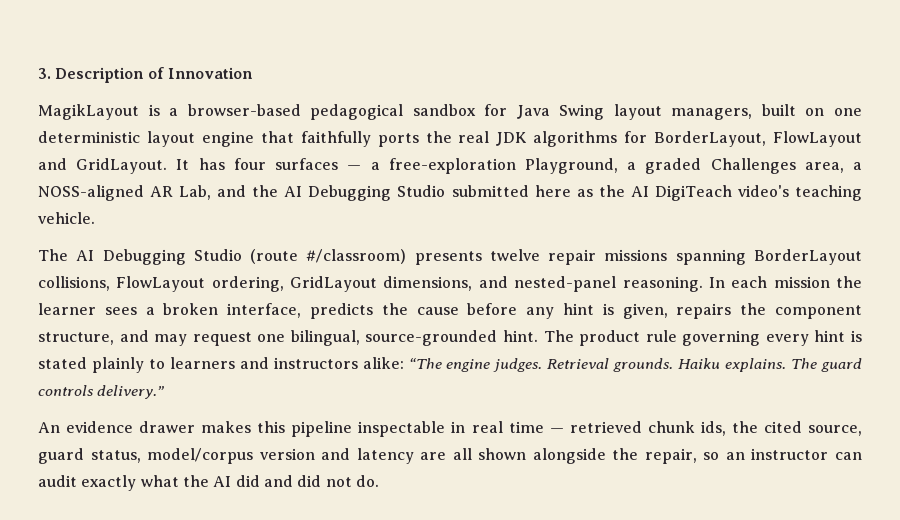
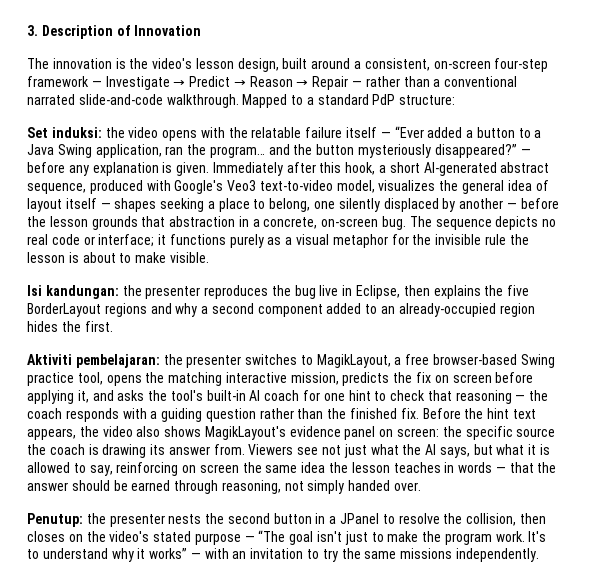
[38,104,863,120] [38,131,863,147] [38,158,862,174] [38,185,863,201] [38,212,95,224] [38,249,862,265] [38,276,863,292] [38,303,862,319] [38,330,862,346] [38,357,863,373] [38,385,165,399] [38,421,862,437] [38,448,862,464] [38,475,379,491] MagikLayout is a browser-based pedagogical sandbox for Java Swing layout managers, built on one deterministic layout engine that faithfully ports the real JDK algorithms for BorderLayout, FlowLayout and GridLayout. It has four surfaces — a free-exploration Playground, a graded Challenges area, a NOSS-aligned AR Lab, and the AI Debugging Studio submitted here as the AI DigiTeach video's teaching vehicle. // The AI Debugging Studio (route #/classroom) presents twelve repair missions spanning BorderLayout collisions, FlowLayout ordering, GridLayout dimensions, and nested-panel reasoning. In each mission the learner sees a broken interface, predicts the cause before any hint is given, repairs the component structure, and may request one bilingual, source-grounded hint. The product rule governing every hint is stated plainly to learners and instructors alike: “The engine judges. Retrieval grounds. Haiku explains. The guard controls delivery.” // An evidence drawer makes this pipeline inspectable in real time — retrieved chunk ids, the cited source, guard status, model/corpus version and latency are all shown alongside the repair, so an instructor can audit exactly what the AI did and did not do. -> [27,58,549,72] [27,76,518,90] [27,94,456,108] [27,126,542,141] [27,144,531,158] [27,162,550,176] [27,180,549,194] [27,198,559,212] [27,216,557,230] [27,234,529,248] [27,252,209,263] [27,285,530,299] [27,303,535,317] [27,321,113,332] [27,354,555,368] [27,372,534,386] [27,390,549,404] [27,408,536,422] [27,426,556,440] [27,444,551,458] [27,462,557,476] [27,480,422,494] [27,513,546,527] [27,530,547,545] [27,548,539,562] The innovation is the video's lesson design, built around a consistent, on-screen four-step framework — Investigate → Predict → Reason → Repair — rather than a conventional narrated slide-and-code walkthrough. Mapped to a standard PdP structure: // Set induksi: the video opens with the relatable failure itself — “Ever added a button to a Java Swing application, ran the program… and the button mysteriously disappeared?” — before any explanation is given. Immediately after this hook, a short AI-generated abstract sequence, produced with Google's Veo3 text-to-video model, visualizes the general idea of layout itself — shapes seeking a place to belong, one silently displaced by another — before the lesson grounds that abstraction in a concrete, on-screen bug. The sequence depicts no real code or interface; it functions purely as a visual metaphor for the invisible rule the lesson is about to make visible. // Isi kandungan: the presenter reproduces the bug live in Eclipse, then explains the five BorderLayout regions and why a second component added to an already-occupied region hides the first. // Aktiviti pembelajaran: the presenter switches to MagikLayout, a free browser-based Swing practice tool, opens the matching interactive mission, predicts the fix on screen before applying it, and asks the tool's built-in AI coach for one hint to check that reasoning — the coach responds with a guiding question rather than the finished fix. Before the hint text appears, the video also shows MagikLayout's evidence panel on screen: the specific source the coach is drawing its answer from. Viewers see not just what the AI says, but what it is allowed to say, reinforcing on screen the same idea the lesson teaches in words — that the answer should be earned through reasoning, not simply handed over. // Penutup: the presenter nests the second button in a JPanel to resolve the collision, then closes on the video's stated purpose — “The goal isn't just to make the program work. It's to understand why it works” — with an invitation to try the same missions independently.

